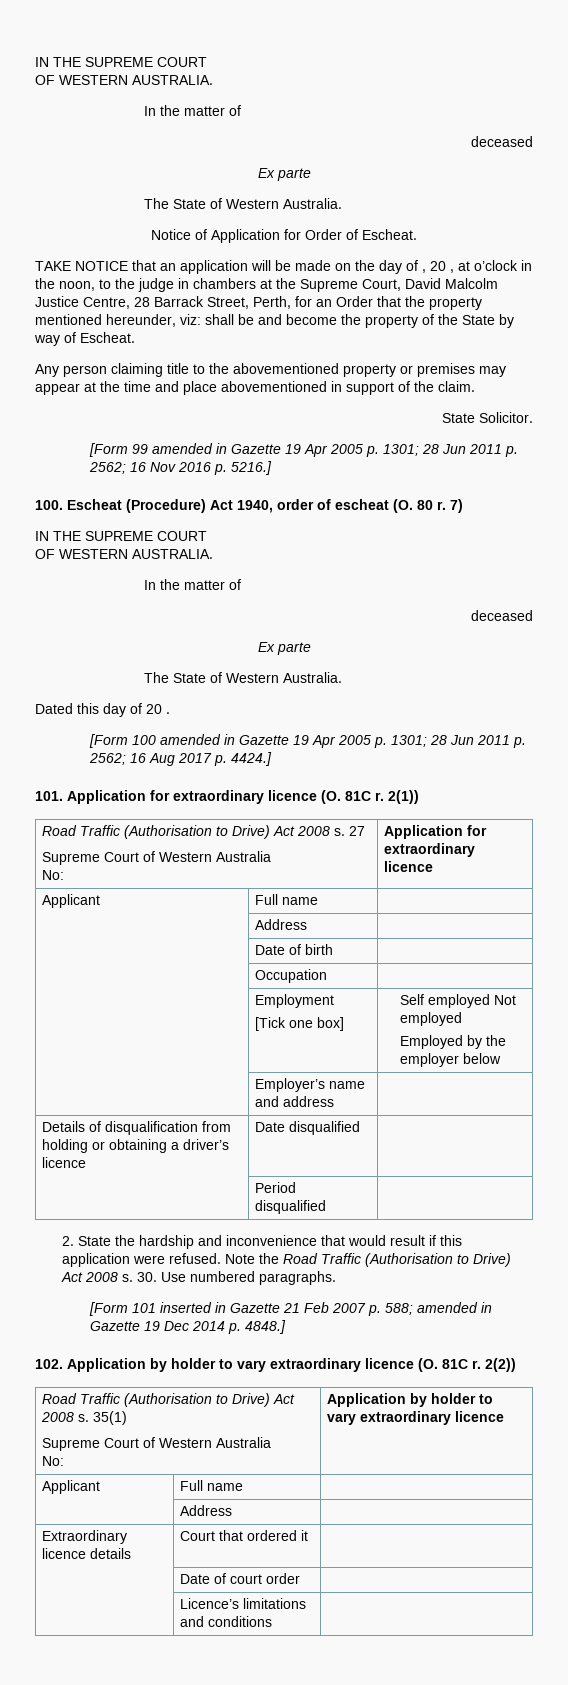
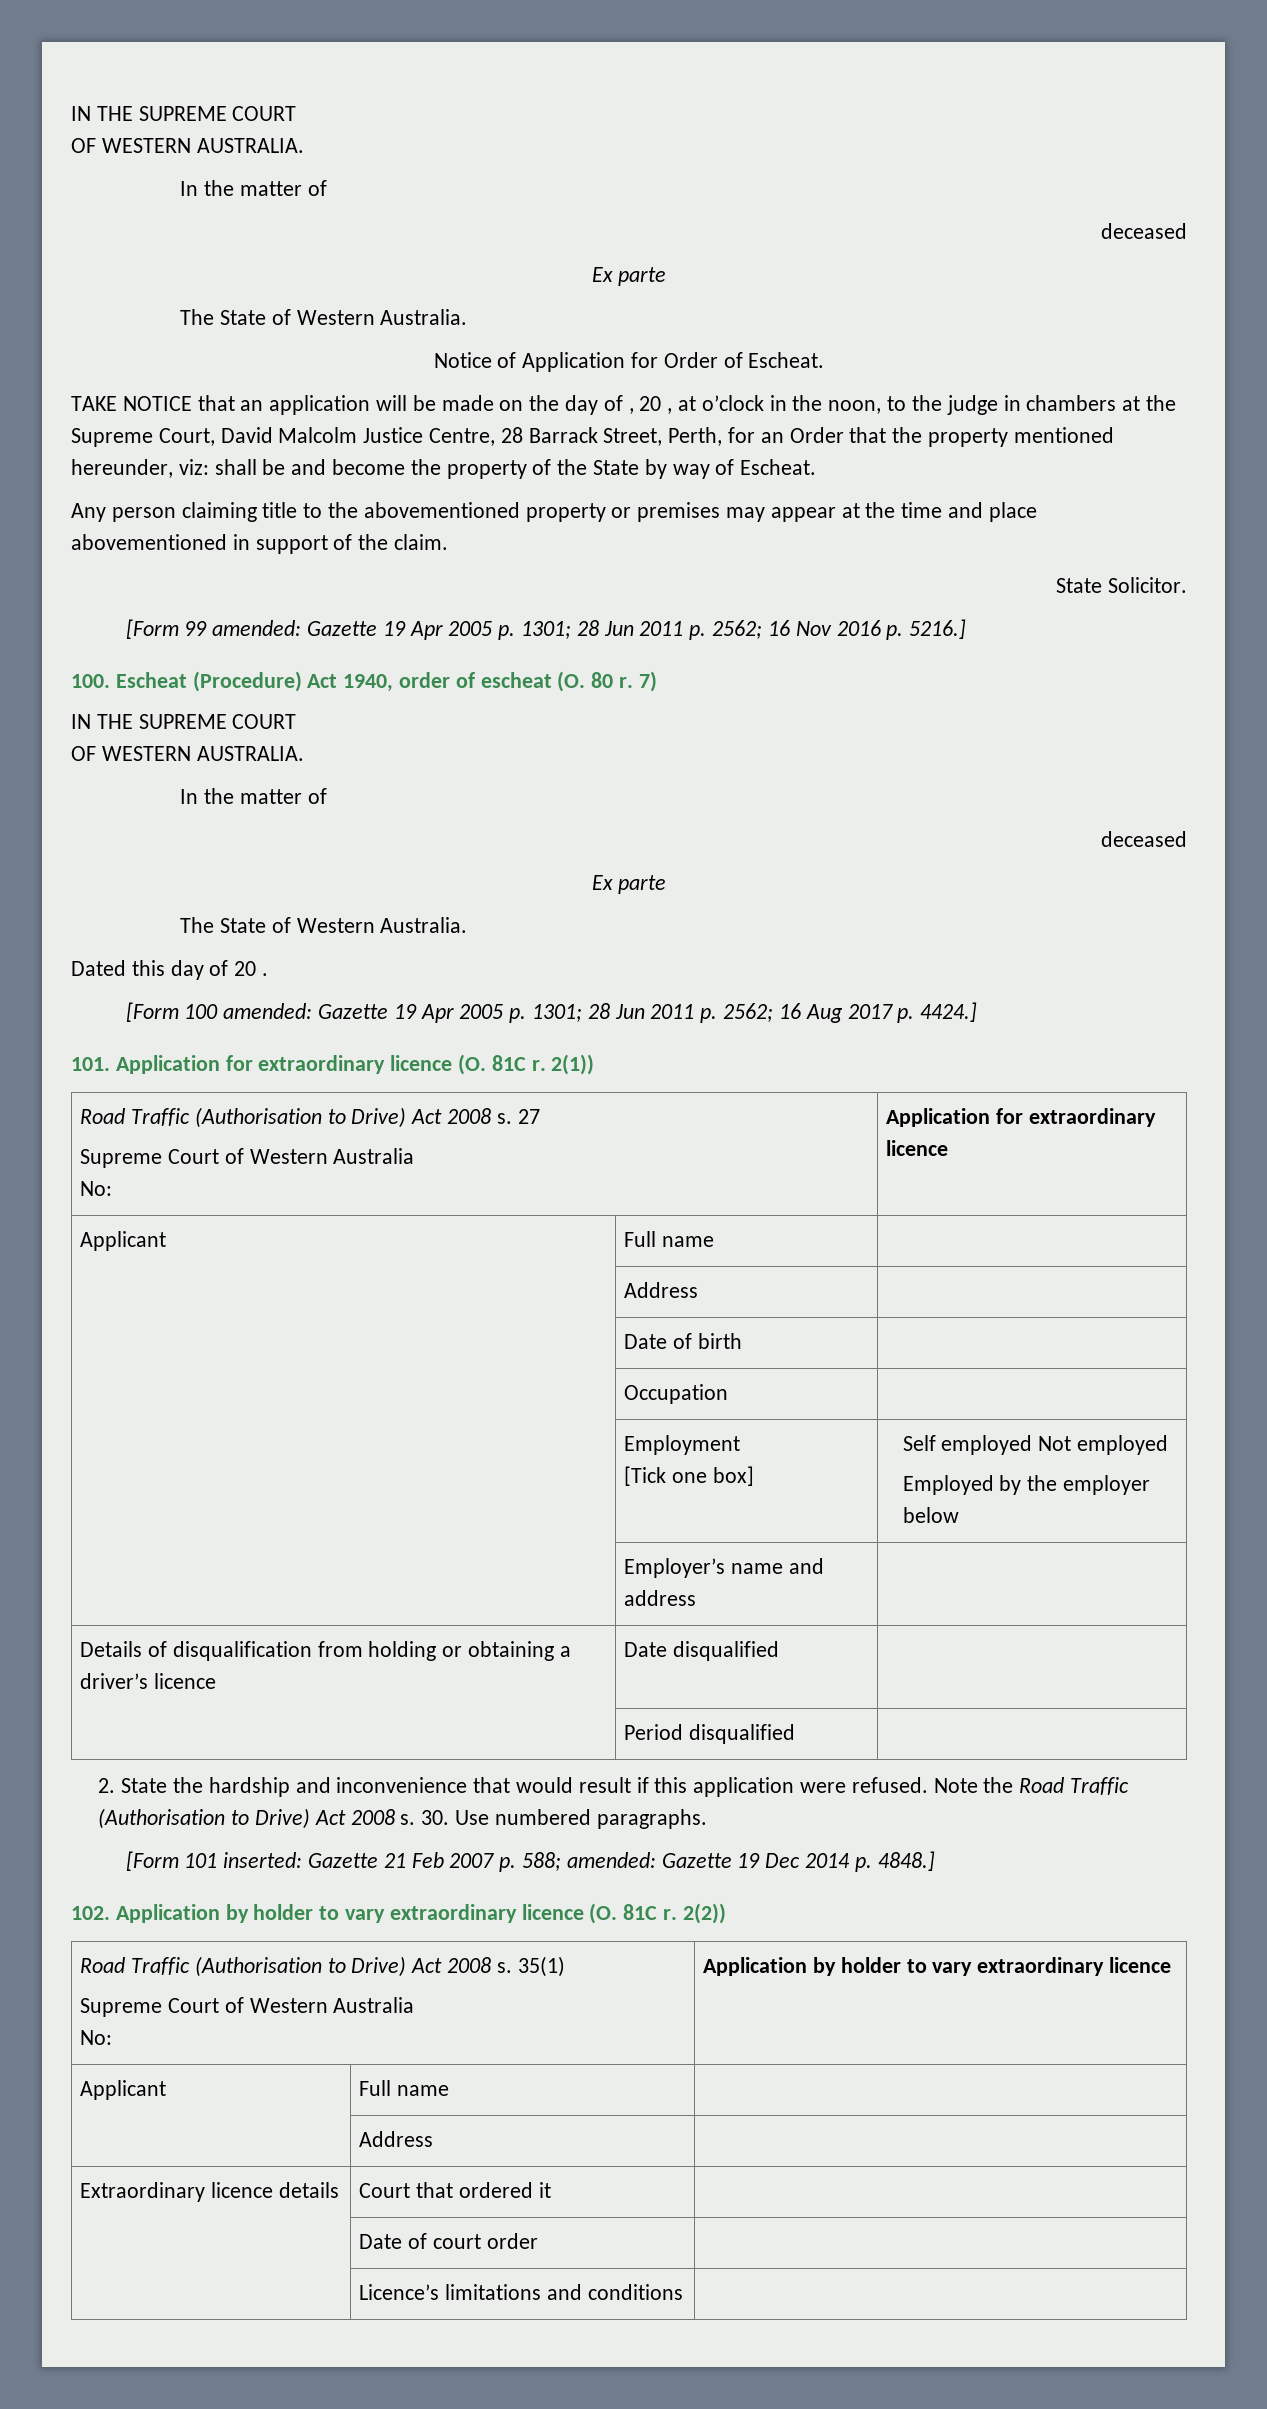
[151,443,227,454] amended in -> [212,620,302,636] amended:
[159,734,235,745] amended in -> [223,1003,313,1019] amended:
[159,1302,226,1313] inserted in -> [223,1852,303,1868] inserted:
[416,1302,492,1313] amended in -> [566,1852,656,1868] amended:

